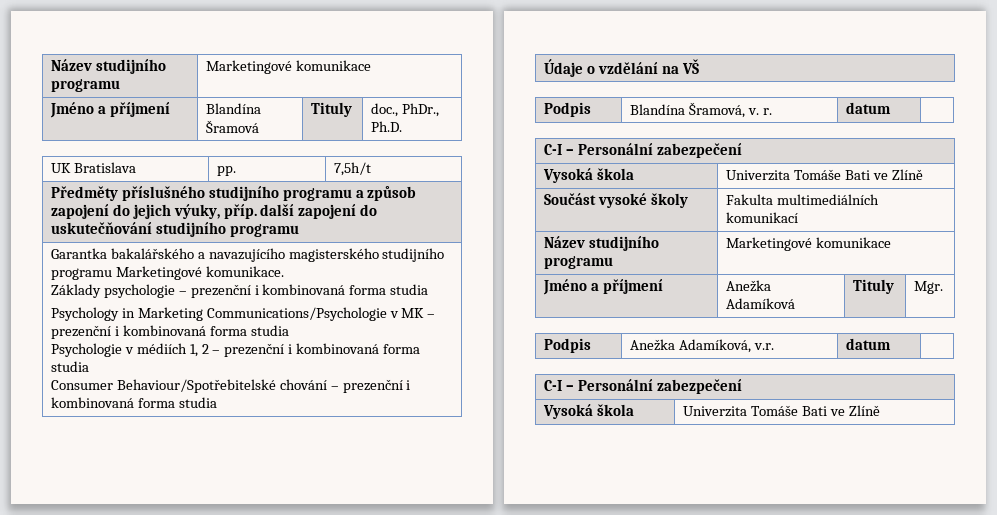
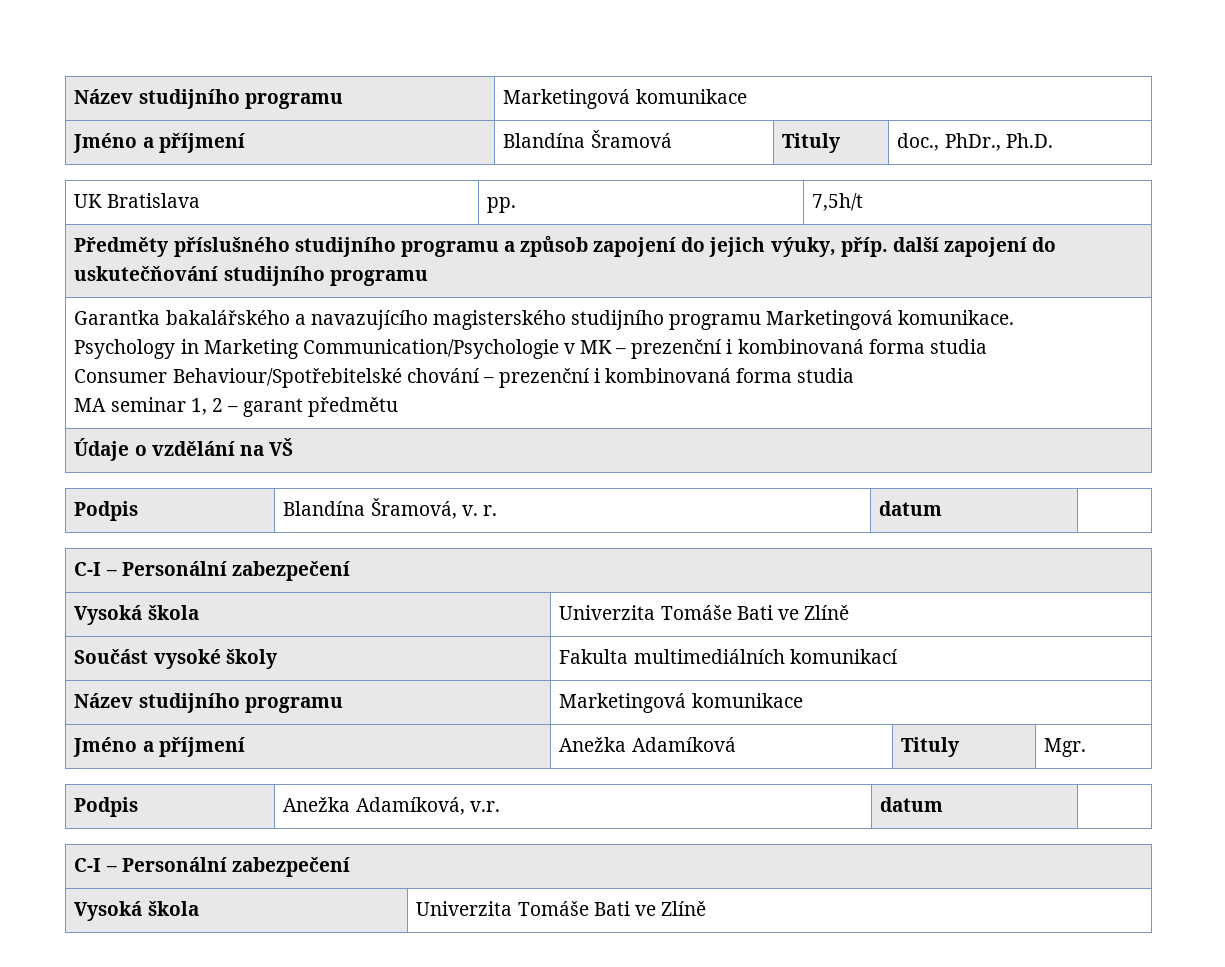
[50,59,166,74] [50,79,120,92] [205,60,292,74] Název studijního programu | Marketingové -> [74,89,343,109] [503,89,631,109] Název studijního programu | Marketingová
[115,266,202,280] Marketingové -> [766,310,894,330] Marketingová
[50,284,429,298] // Základy psychologie – prezenční i kombinovaná forma studia -> (1015, 317) none
[206,307,387,321] Communications/Psychologie -> [302,339,559,359] Communication/Psychologie
[50,343,421,357] [50,361,89,372] // Psychologie v médiích 1, 2 – prezenční i kombinovaná forma studia -> (987, 346) none
(217, 402) none -> [74,397,399,417] // MA seminar 1, 2 – garant předmětu
[725,237,812,251] Marketingové -> [559,693,687,713] Marketingová

